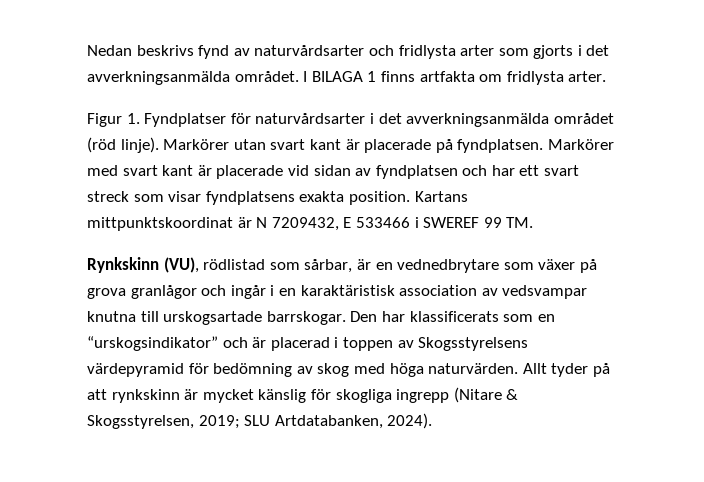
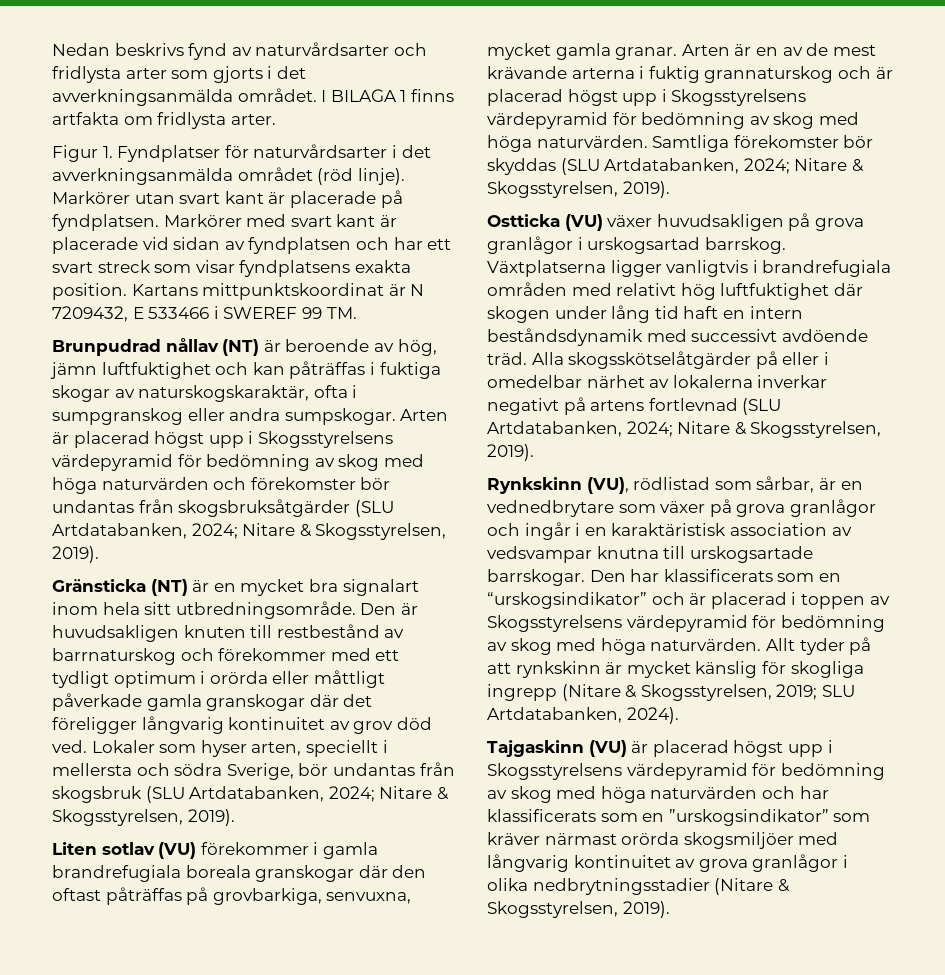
(534, 222) none -> [52,338,437,356] [50,361,441,379] [52,385,358,402] [52,408,449,425] [52,431,393,448] [52,454,424,471] [52,477,391,494] [52,499,394,517] [52,523,447,540] [52,546,99,563] [52,579,419,596] [52,601,418,619] [52,624,405,642] [52,648,400,665] [52,670,385,688] [52,693,373,711] [52,716,432,734] [52,740,388,757] [52,762,455,780] [52,786,449,803] [52,809,235,826] [52,842,378,859] [52,865,427,882] [52,887,412,905] [487,43,876,60] [487,66,893,83] [487,89,807,106] [487,112,859,129] [487,135,874,152] [487,158,864,175] [487,181,670,198] [487,213,864,231] [487,236,786,254] [487,260,892,277] [487,282,863,300] [487,305,803,323] [487,328,868,346] [487,351,829,369] [487,375,828,388] [487,397,782,415] [487,421,882,438] [487,444,534,461] // Brunpudrad nållav (NT) är beroende av hög, jämn luftfuktighet och kan påträffas i fuktiga skogar av naturskogskaraktär, ofta i sumpgranskog eller andra sumpskogar. Arten är placerad högst upp i Skogsstyrelsens värdepyramid för bedömning av skog med höga naturvärden och förekomster bör undantas från skogsbruksåtgärder (SLU Artdatabanken, 2024; Nitare & Skogsstyrelsen, 2019). // Gränsticka (NT) är en mycket bra signalart inom hela sitt utbredningsområde. Den är huvudsakligen knuten till restbestånd av barrnaturskog och förekommer med ett tydligt optimum i orörda eller måttligt påverkade gamla granskogar där det föreligger långvarig kontinuitet av grov död ved. Lokaler som hyser arten, speciellt i mellersta och södra Sverige, bör undantas från skogsbruk (SLU Artdatabanken, 2024; Nitare & Skogsstyrelsen, 2019). // Liten sotlav (VU) förekommer i gamla brandrefugiala boreala granskogar där den oftast påträffas på grovbarkiga, senvuxna, mycket gamla granar. Arten är en av de mest krävande arterna i fuktig grannaturskog och är placerad högst upp i Skogsstyrelsens värdepyramid för bedömning av skog med höga naturvärden. Samtliga förekomster bör skyddas (SLU Artdatabanken, 2024; Nitare & Skogsstyrelsen, 2019). // Ostticka (VU) växer huvudsakligen på grova granlågor i urskogsartad barrskog. Växtplatserna ligger vanligtvis i brandrefugiala områden med relativt hög luftfuktighet där skogen under lång tid haft en intern beståndsdynamik med successivt avdöende träd. Alla skogsskötselåtgärder på eller i omedelbar närhet av lokalerna inverkar negativt på artens fortlevnad (SLU Artdatabanken, 2024; Nitare & Skogsstyrelsen, 2019).
(433, 421) none -> [487,740,833,757] [487,763,885,780] [487,786,829,803] [487,809,871,826] [487,832,839,849] [487,854,848,872] [487,878,790,895] [487,901,670,918] // Tajgaskinn (VU) är placerad högst upp i Skogsstyrelsens värdepyramid för bedömning av skog med höga naturvärden och har klassificerats som en ”urskogsindikator” som kräver närmast orörda skogsmiljöer med långvarig kontinuitet av grova granlågor i olika nedbrytningsstadier (Nitare & Skogsstyrelsen, 2019).

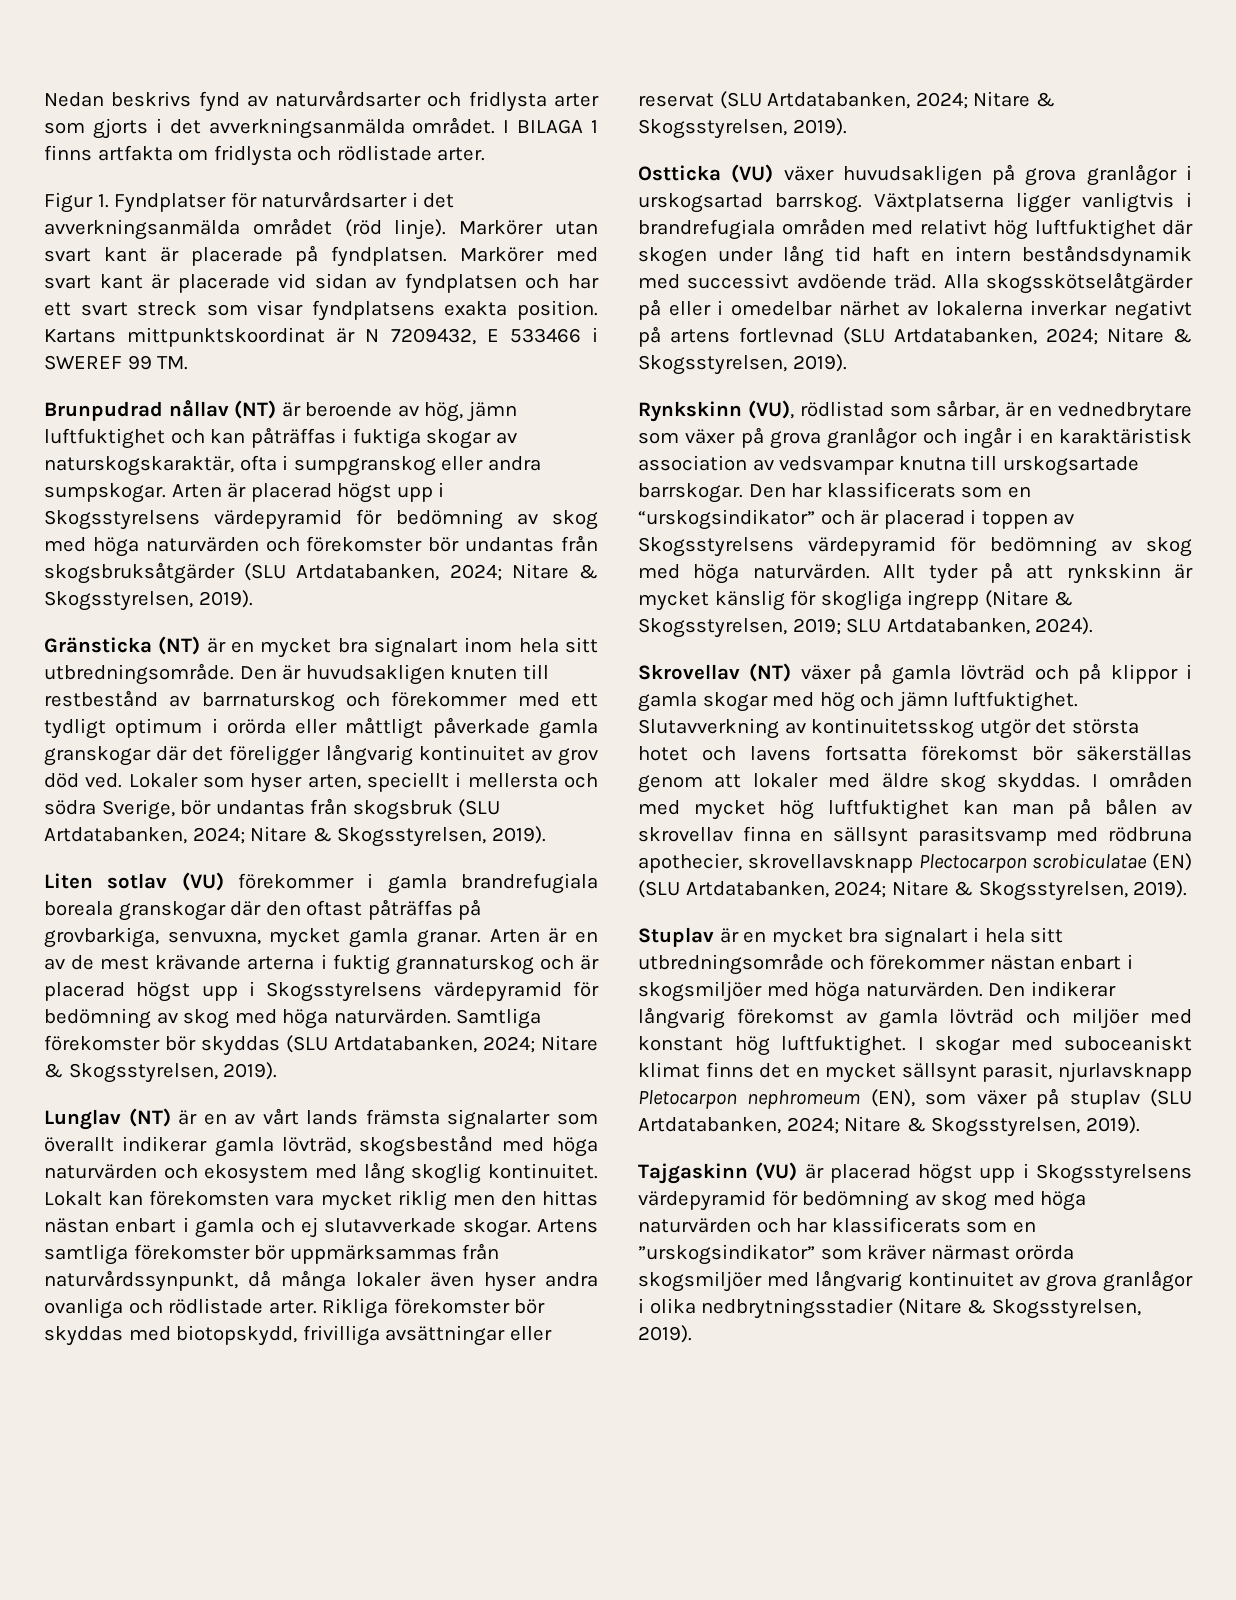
(227, 120) none -> [297,145,432,161] och rödlistade
(670, 189) none -> [44,1108,598,1130] [44,1135,598,1157] [44,1162,598,1184] [44,1190,598,1211] [44,1217,598,1238] [44,1243,500,1265] [44,1270,598,1292] [44,1298,546,1319] [44,1325,552,1346] [638,91,1055,109] [638,118,847,139] // Lunglav (NT) är en av vårt lands främsta signalarter som överallt indikerar gamla lövträd, skogsbestånd med höga naturvärden och ekosystem med lång skoglig kontinuitet. Lokalt kan förekomsten vara mycket riklig men den hittas nästan enbart i gamla och ej slutavverkade skogar. Artens samtliga förekomster bör uppmärksammas från naturvårdssynpunkt, då många lokaler även hyser andra ovanliga och rödlistade arter. Rikliga förekomster bör skyddas med biotopskydd, frivilliga avsättningar eller reservat (SLU Artdatabanken, 2024; Nitare & Skogsstyrelsen, 2019).
(679, 715) none -> [638,663,1192,685] [638,691,1079,712] [638,718,1139,739] [638,745,1192,761] [638,771,1192,793] [638,798,1192,820] [638,826,1192,847] [638,853,1192,873] [638,880,1188,901] [638,927,1064,948] [638,953,1133,975] [638,981,1116,1002] [638,1007,1192,1029] [638,1035,1192,1056] [638,1062,1192,1083] [638,1088,1192,1109] [638,1116,1140,1137] // Skrovellav (NT) växer på gamla lövträd och på klippor i gamla skogar med hög och jämn luftfuktighet. Slutavverkning av kontinuitetsskog utgör det största hotet och lavens fortsatta förekomst bör säkerställas genom att lokaler med äldre skog skyddas. I områden med mycket hög luftfuktighet kan man på bålen av skrovellav finna en sällsynt parasitsvamp med rödbruna apothecier, skrovellavsknapp Plectocarpon scrobiculatae (EN) (SLU Artdatabanken, 2024; Nitare & Skogsstyrelsen, 2019). // Stuplav är en mycket bra signalart i hela sitt utbredningsområde och förekommer nästan enbart i skogsmiljöer med höga naturvärden. Den indikerar långvarig förekomst av gamla lövträd och miljöer med konstant hög luftfuktighet. I skogar med suboceaniskt klimat finns det en mycket sällsynt parasit, njurlavsknapp Pletocarpon nephromeum (EN), som växer på stuplav (SLU Artdatabanken, 2024; Nitare & Skogsstyrelsen, 2019).

